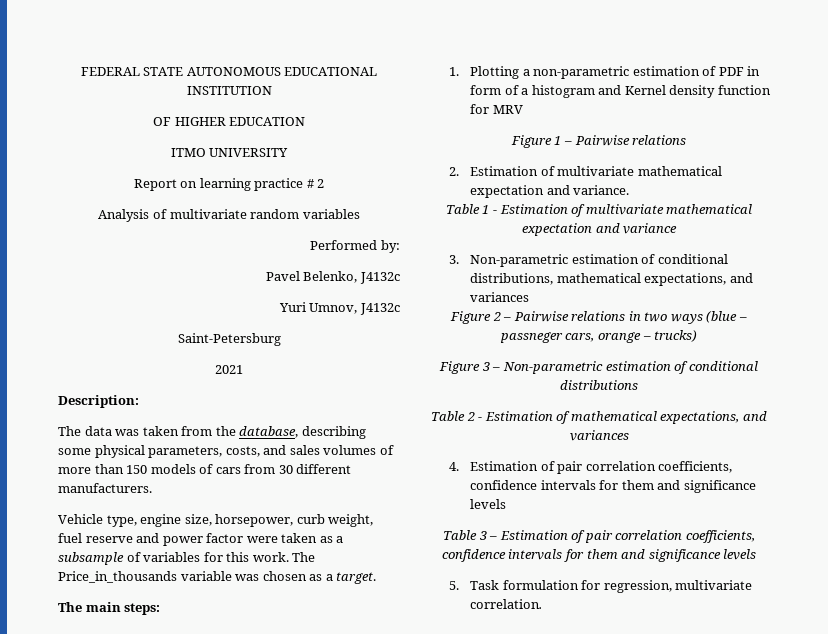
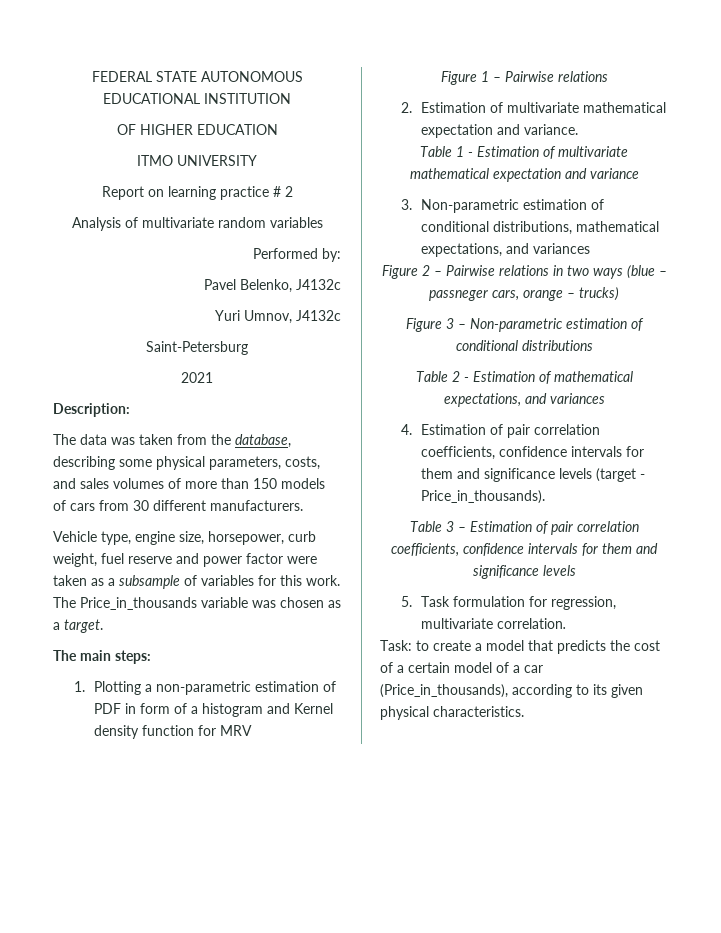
(507, 504) none -> [596,468,646,482] [421,490,546,504] (target - Price_in_thousands).
(543, 604) none -> [380,640,660,654] [380,662,543,673] [380,684,643,698] [380,706,524,720] // Task: to create a model that predicts the cost of a certain model of a car (Price_in_thousands), according to its given physical characteristics.

